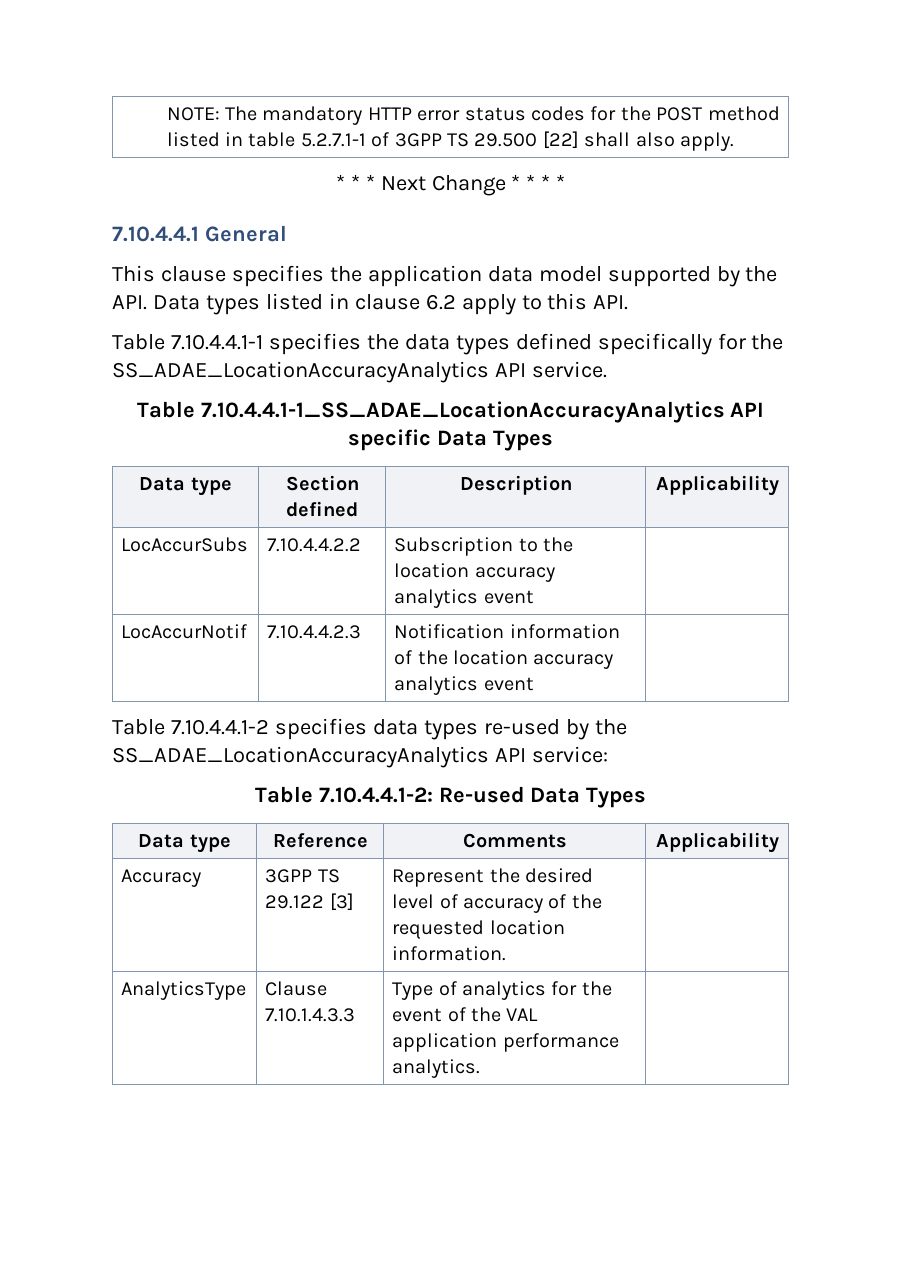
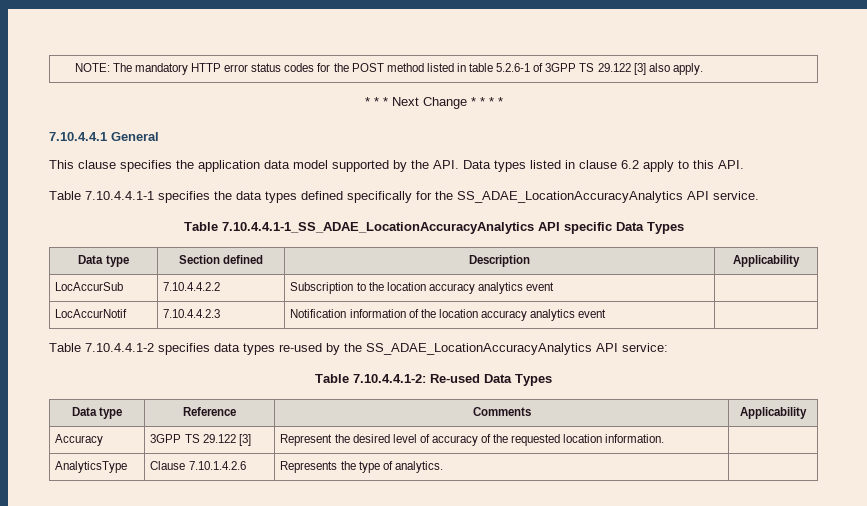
[300,133,366,147] 5.2.7.1-1 -> [496,63,531,72] 5.2.6-1
[474,131,631,149] 29.500 [22] shall -> [597,63,646,75] 29.122 [3]
[121,537,249,552] LocAccurSubs -> [55,282,124,291] LocAccurSub
[265,1008,356,1022] [392,981,612,1000] [392,1007,539,1022] [392,1033,619,1052] 7.10.1.4.3.3 | Type of analytics for the event of the VAL application performance -> [188,461,246,470] [280,461,393,473] 7.10.1.4.2.6 | Represents the type of

